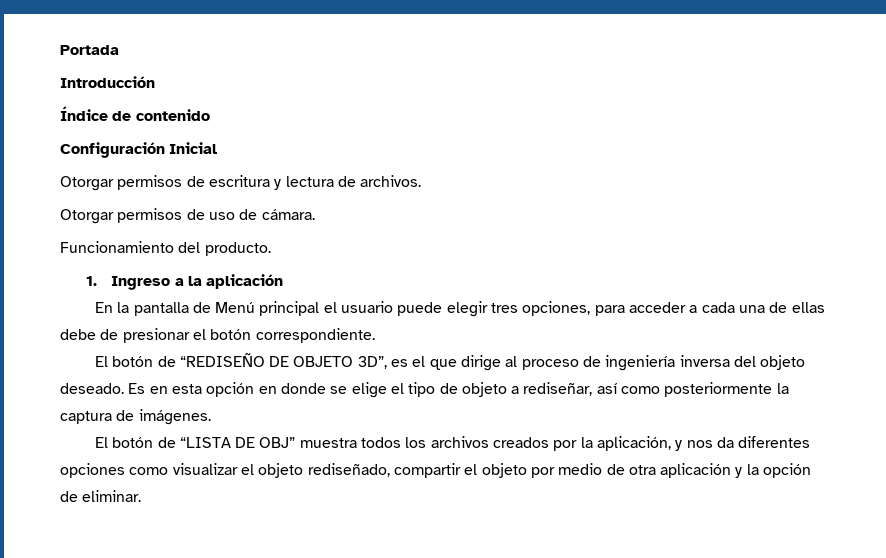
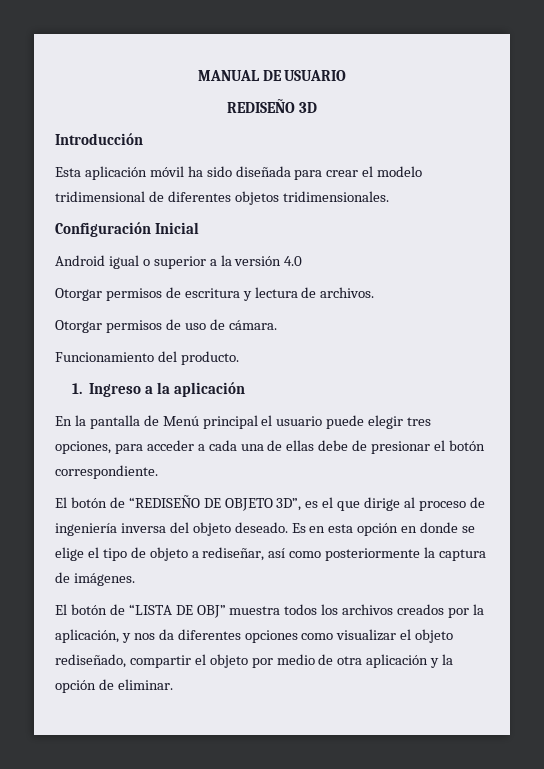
[60,45,119,55] [60,76,155,88] [60,106,210,121] [60,142,218,158] Portada // Introducción // Índice de contenido // Configuración Inicial -> [197,70,347,81] [227,99,317,113] [55,133,143,145] [55,166,423,180] [55,191,389,205] [55,222,199,237] [55,255,303,269] MANUAL DE USUARIO // REDISEÑO 3D // Introducción // Esta aplicación móvil ha sido diseñada para crear el modelo tridimensional de diferentes objetos tridimensionales. // Configuración Inicial // Android igual o superior a la versión 4.0

